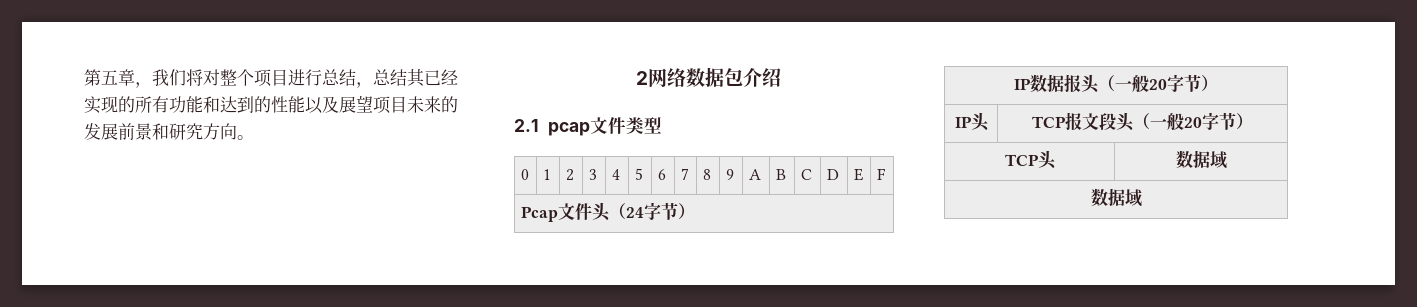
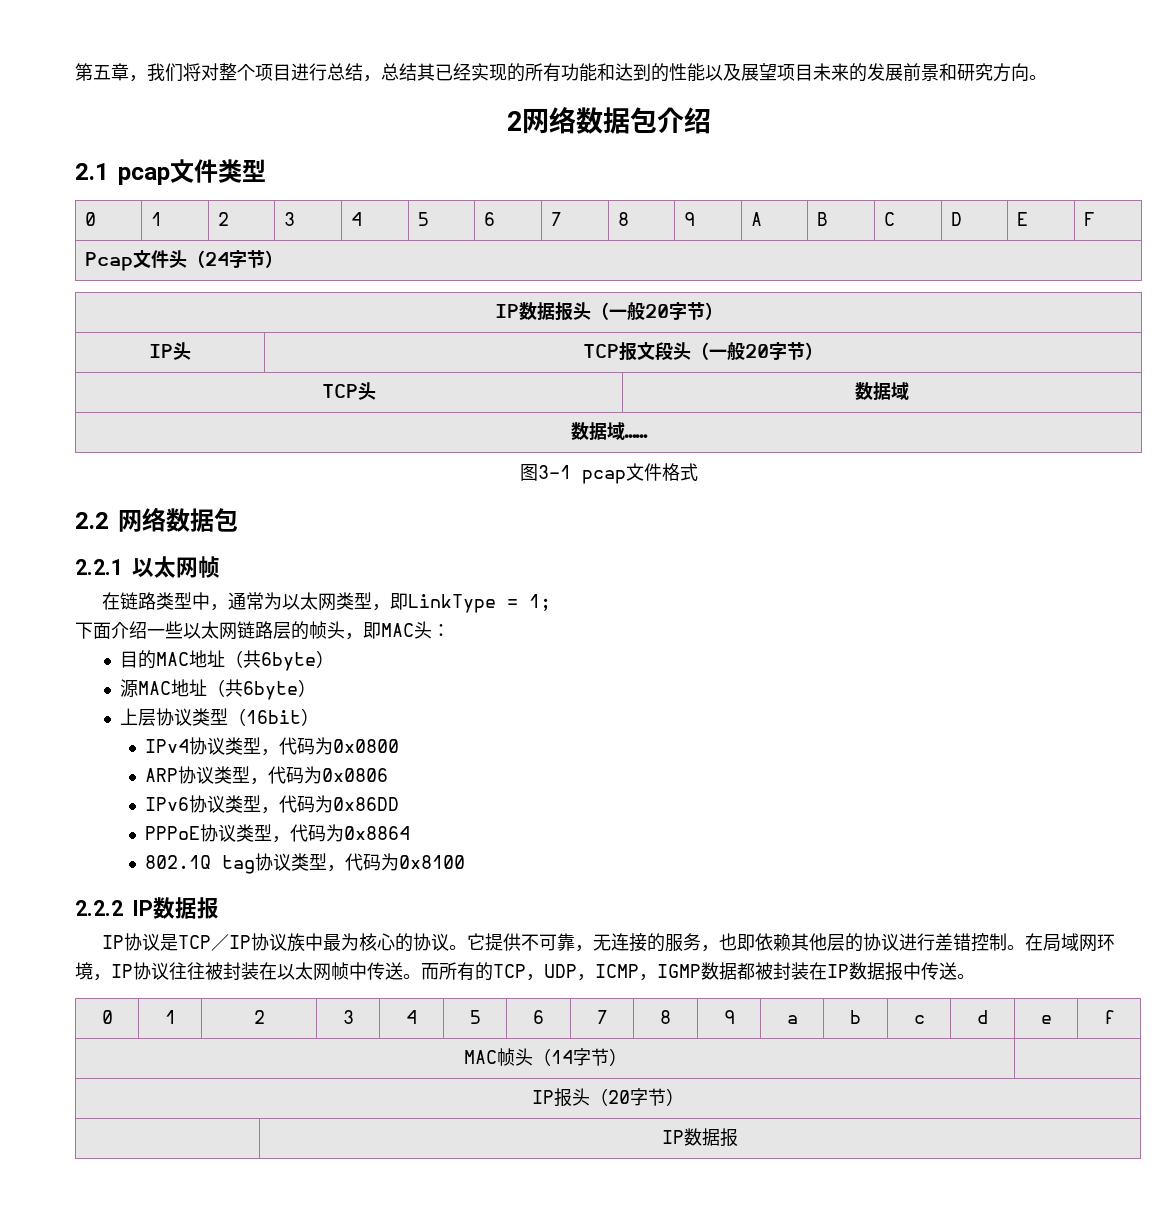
(1142, 198) none -> [623,434,648,438] [519,463,698,484] [75,507,238,532] [75,556,220,578] [102,592,552,613] [75,621,450,640] [120,650,335,671] [120,679,317,700] [120,708,320,726] [145,737,400,756] [145,766,389,785] [145,795,400,814] [145,824,411,843] [145,853,466,874] [75,897,219,919] [102,933,1116,952] [75,962,975,981] [101,1010,113,1024] [164,1010,176,1024] [253,1010,265,1024] [342,1010,354,1024] [406,1010,417,1024] [469,1010,481,1024] [533,1010,544,1024] [596,1010,608,1024] [660,1010,671,1024] [723,1010,735,1024] [786,1015,798,1024] [850,1010,861,1024] [913,1015,925,1024] [977,1010,988,1024] [1040,1015,1052,1024] [1103,1010,1115,1024] [463,1048,627,1066] [532,1088,684,1107] [662,1128,738,1147] …… // 图3-1 pcap文件格式 // 2.2网络数据包 // 2.2.1以太网帧 // 在链路类型中，通常为以太网类型，即LinkType = 1; // 下面介绍一些以太网链路层的帧头，即MAC头： // 目的MAC地址（共6byte） // 源MAC地址（共6byte） // 上层协议类型（16bit） // IPv4协议类型，代码为0x0800 // ARP协议类型，代码为0x0806 // IPv6协议类型，代码为0x86DD // PPPoE协议类型，代码为0x8864 // 802.1Q tag协议类型，代码为0x8100 // 2.2.2 IP数据报 // IP协议是TCP／IP协议族中最为核心的协议。它提供不可靠，无连接的服务，也即依赖其他层的协议进行差错控制。在局域网环境，IP协议往往被封装在以太网帧中传送。而所有的TCP，UDP，ICMP，IGMP数据都被封装在IP数据报中传送。 // 0 | 1 | 2 | 3 | 4 | 5 | 6 | 7 | 8 | 9 | a | b | c | d | e | f // MAC帧头（14字节） | // IP报头（20字节） // | IP数据报

